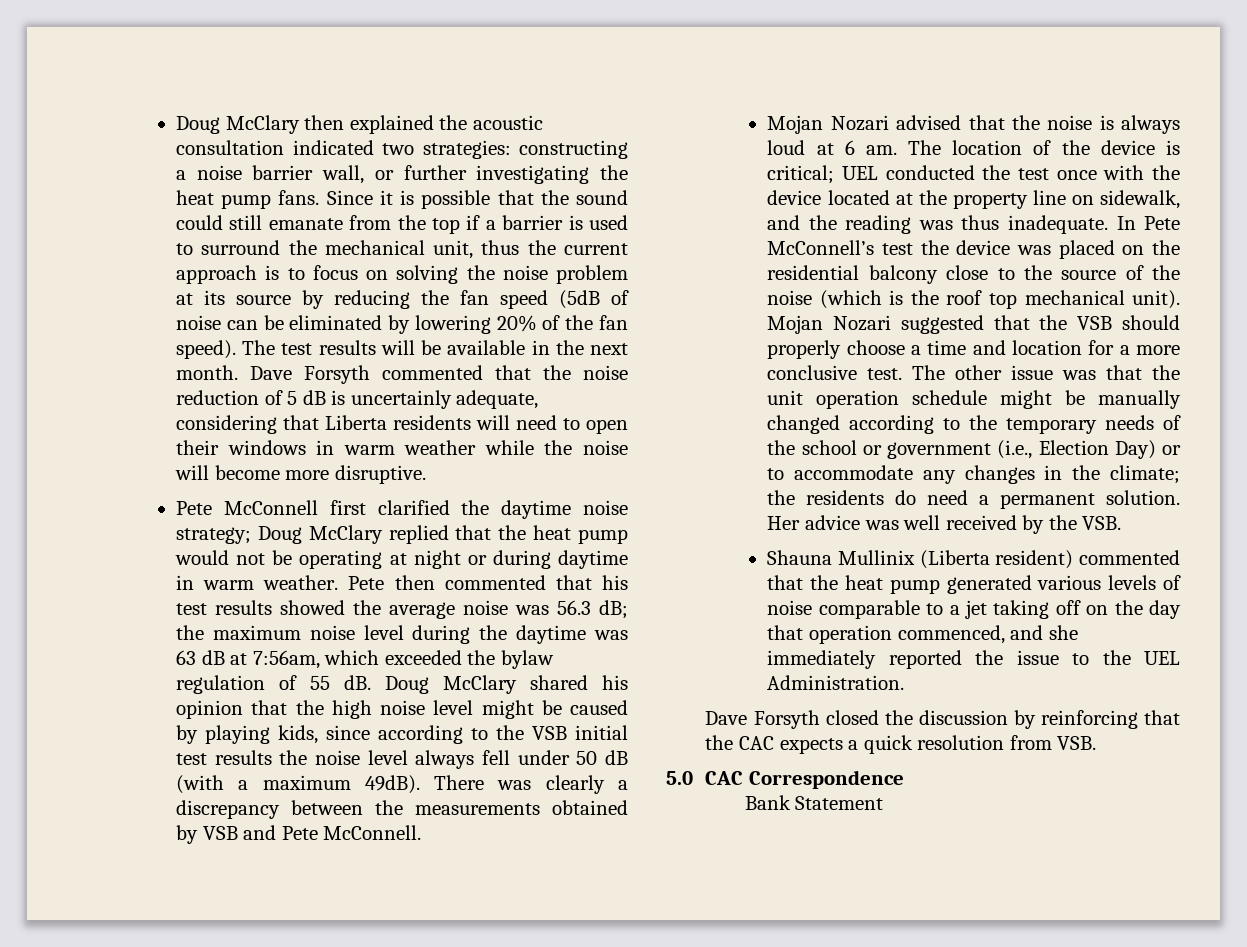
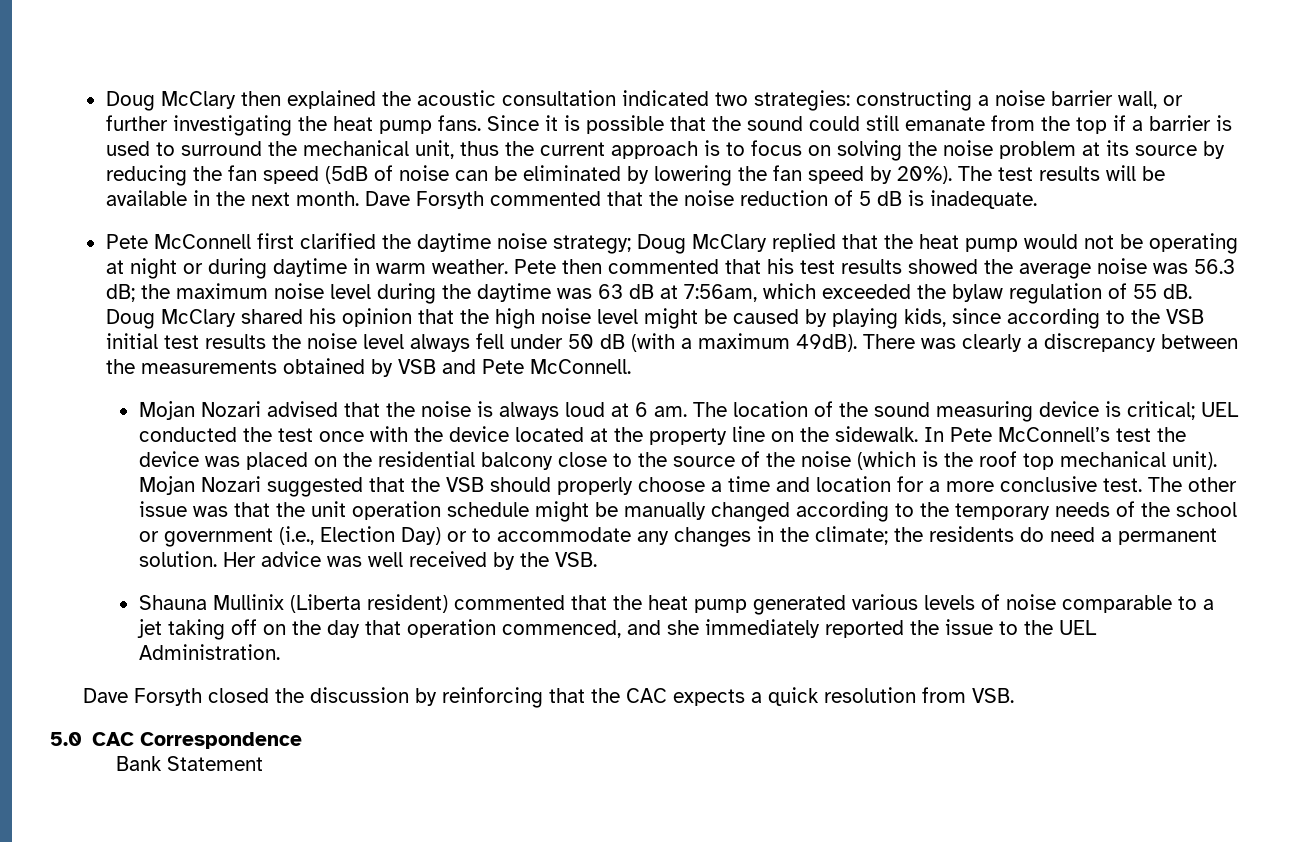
[496,315,628,332] [175,340,236,359] 20% of the fan speed). -> [737,165,952,184] the fan speed by 20%).
[350,390,539,409] [175,415,628,434] [175,440,628,455] [174,465,426,484] uncertainly adequate, considering that Liberta residents will need to open their windows in warm weather while the noise will become more disruptive. -> [929,190,1037,209] inadequate.
(1090, 147) none -> [873,401,1033,422] sound measuring
[1100,190,1180,209] [767,215,1108,234] sidewalk, and the reading was thus inadequate. -> [799,426,918,442] the sidewalk.

